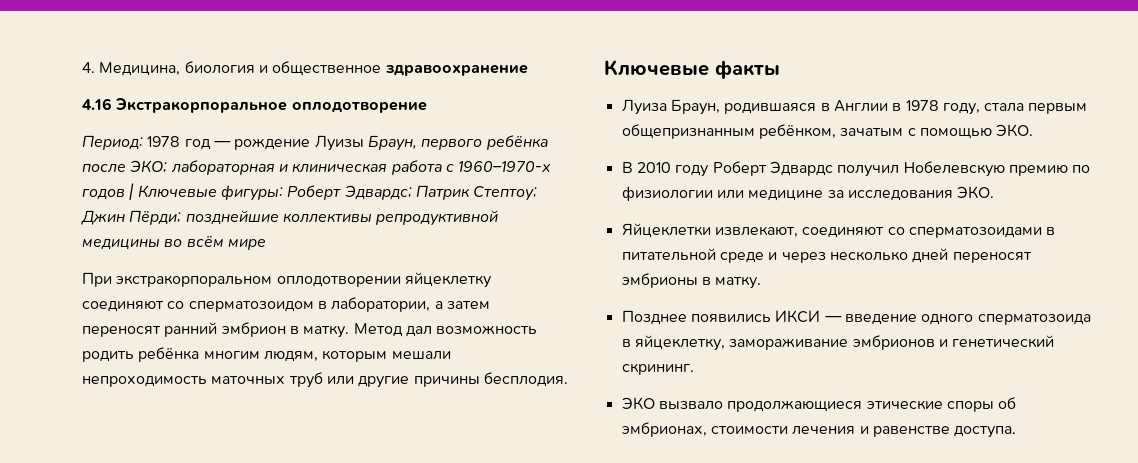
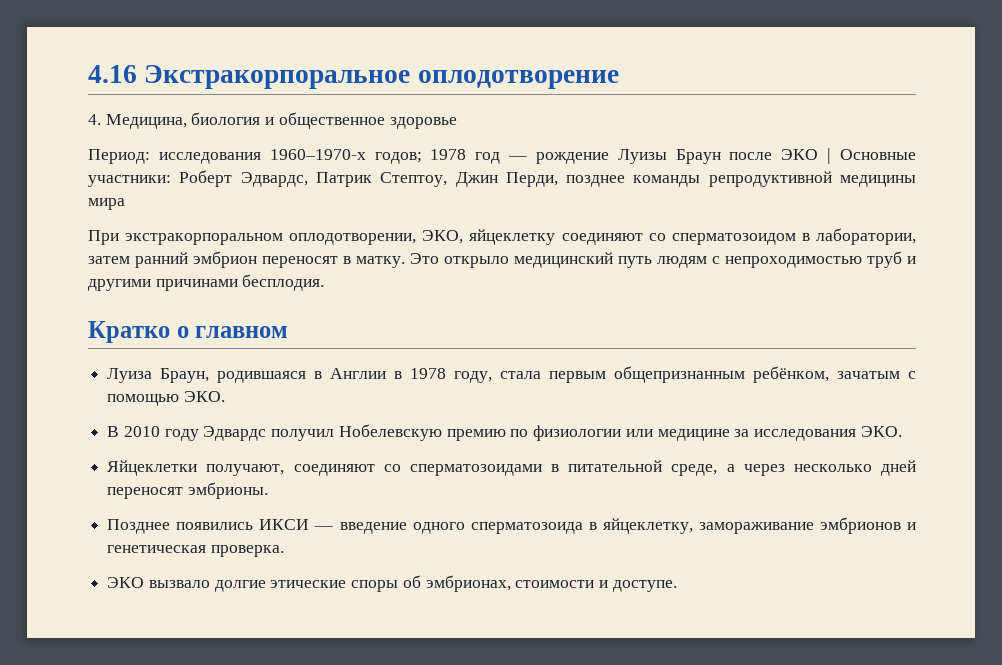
(82, 67) none -> [88,65,619,89] 4.16 Экстракорпоральное оплодотворение //
[385,64,528,76] [82,98,427,113] [82,135,143,150] здравоохранение // 4.16 Экстракорпоральное оплодотворение // Период: -> [389,117,457,129] [88,149,422,164] здоровье // Период: исследования 1960–1970-х годов;
[367,135,548,151] [82,160,552,175] [82,183,538,201] [81,210,499,226] [82,236,266,250] Браун, первого ребёнка после ЭКО; лабораторная и клиническая работа с 1960–1970-х годов | Ключевые фигуры: Роберт Эдвардс; Патрик Стептоу; Джин Пёрди; позднейшие коллективы репродуктивной медицины во всём мире -> [675,148,916,164] [88,170,916,187] [88,198,125,210] Браун после ЭКО | Основные участники: Роберт Эдвардс, Патрик Стептоу, Джин Перди, позднее команды репродуктивной медицины мира
[276,276,401,287] оплодотворении -> [289,230,464,245] оплодотворении, ЭКО,
[434,301,490,309] [82,326,161,337] а затем переносят -> [88,256,130,264] затем
[289,323,538,338] [82,347,451,362] [82,372,568,388] [604,59,780,79] в матку. Метод дал возможность родить ребёнка многим людям, которым мешали непроходимость маточных труб или другие причины бесплодия. // Ключевые факты -> [262,251,916,268] [88,274,325,291] [88,321,289,343] переносят в матку. Это открыло медицинский путь людям с непроходимостью труб и другими причинами бесплодия. // Кратко о главном
[712,161,767,176] Роберт -> (199, 435) none
[714,226,798,238] извлекают, -> [206,464,285,476] получают,
[719,252,778,263] среде и -> [671,464,735,476] среде, а
[621,273,762,289] эмбрионы в матку. -> [187,482,268,499] эмбрионы.
[952,335,1055,348] [621,363,694,375] генетический скрининг. -> [107,545,284,557] генетическая проверка.
[727,400,863,412] продолжающиеся -> [214,580,266,592] долгие
[791,426,1017,438] лечения и равенстве доступа. -> [599,580,677,592] и доступе.

